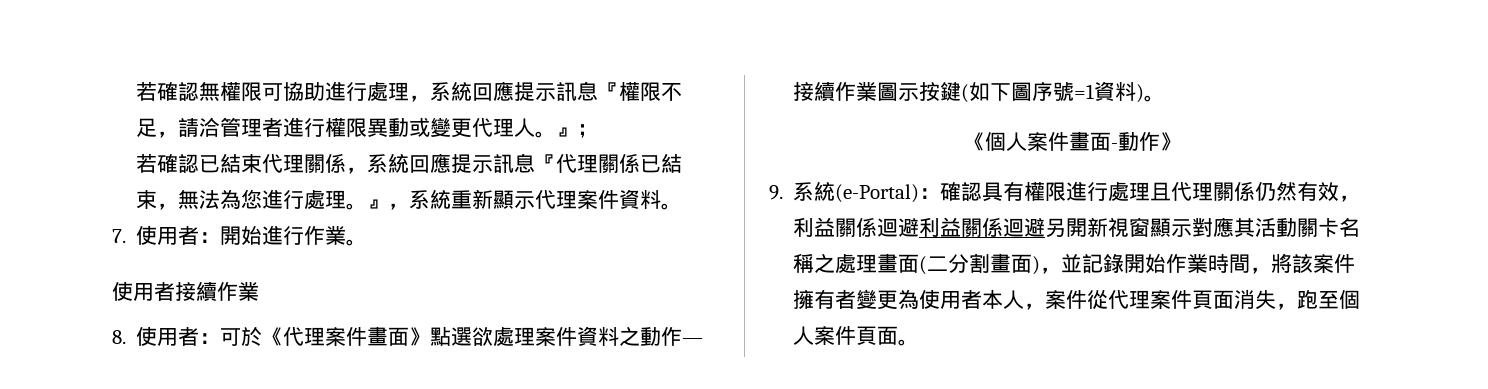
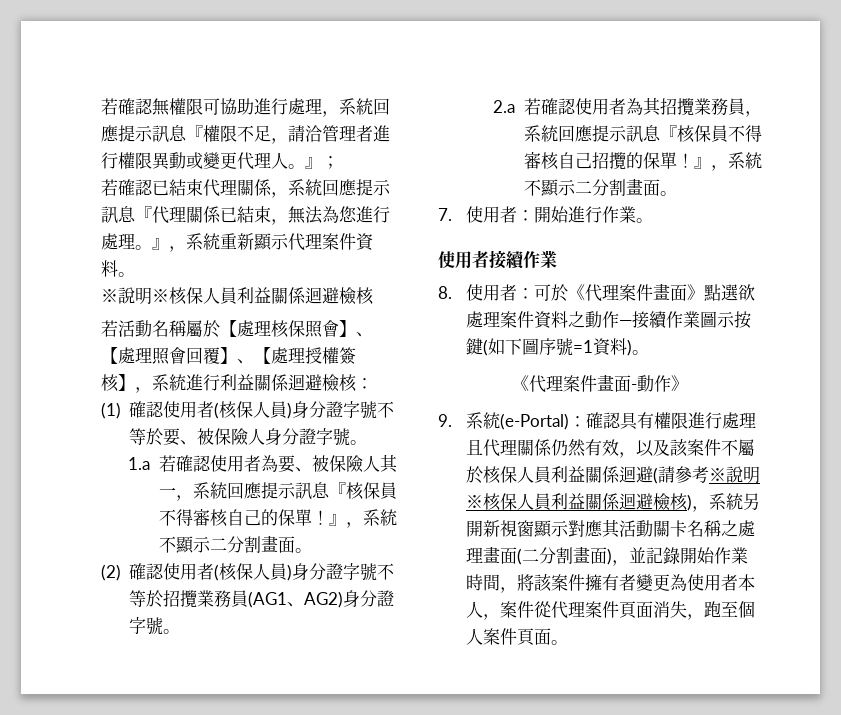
(683, 206) none -> [100,287,374,305] [100,320,373,338] [100,347,356,365] [100,374,373,393] [100,401,395,419] [129,428,368,446] [128,454,398,473] [158,482,397,501] [158,508,397,528] [158,535,312,554] [100,563,395,581] [129,590,395,608] [129,617,181,635] [493,97,762,117] [523,125,762,143] [523,151,762,171] [523,178,677,197] // ※說明※核保人員利益關係迴避檢核 // 若活動名稱屬於【處理核保照會】、【處理照會回覆】、【處理授權簽核】，系統進行利益關係迴避檢核： // (1)確認使用者(核保人員)身分證字號不等於要、被保險人身分證字號。 // 1.a若確認使用者為要、被保險人其一，系統回應提示訊息『核保員不得審核自己的保單！』，系統不顯示二分割畫面。 // (2)確認使用者(核保人員)身分證字號不等於招攬業務員(AG1、AG2)身分證字號。 // 2.a若確認使用者為其招攬業務員，系統回應提示訊息『核保員不得審核自己招攬的保單！』，系統不顯示二分割畫面。
[985,132,1027,151] 個人 -> [529,375,563,393] 代理
[793,217,1046,237] 利益關係迴避利益關係迴避 -> [635,439,755,457] [465,466,760,484] [465,493,743,512] 以及該案件不屬於核保人員利益關係迴避(請參考※說明※核保人員利益關係迴避檢核)，系統

